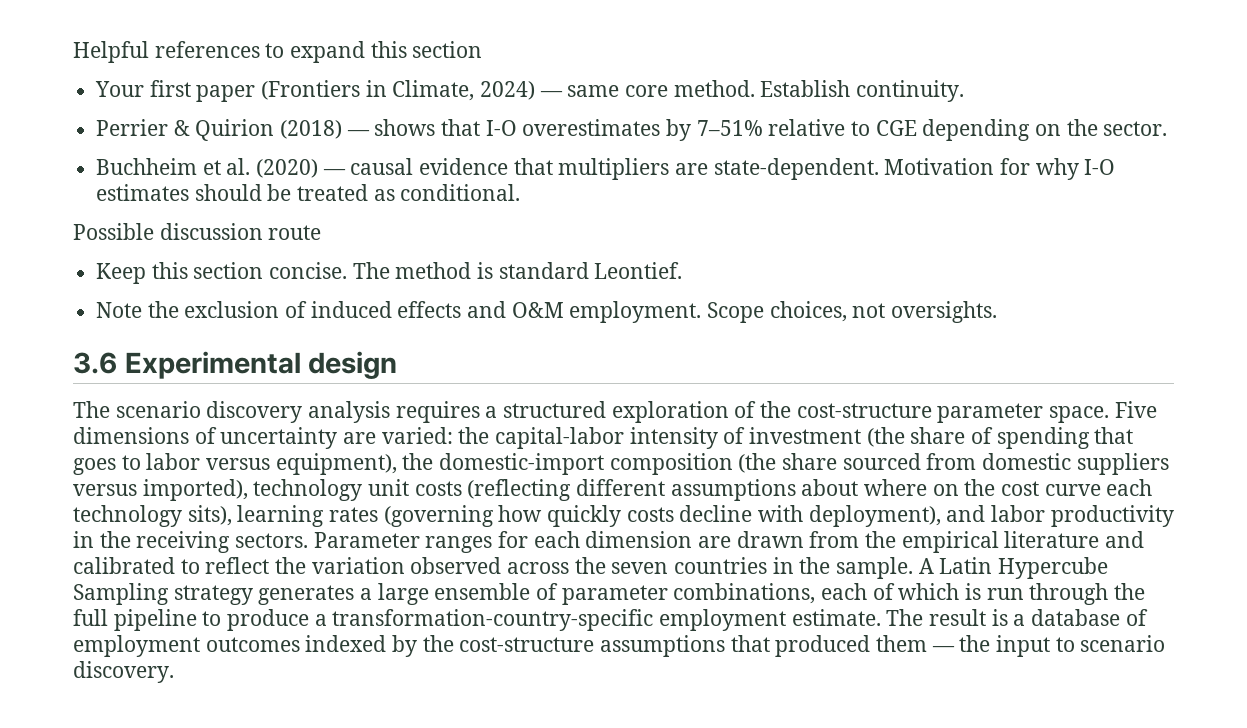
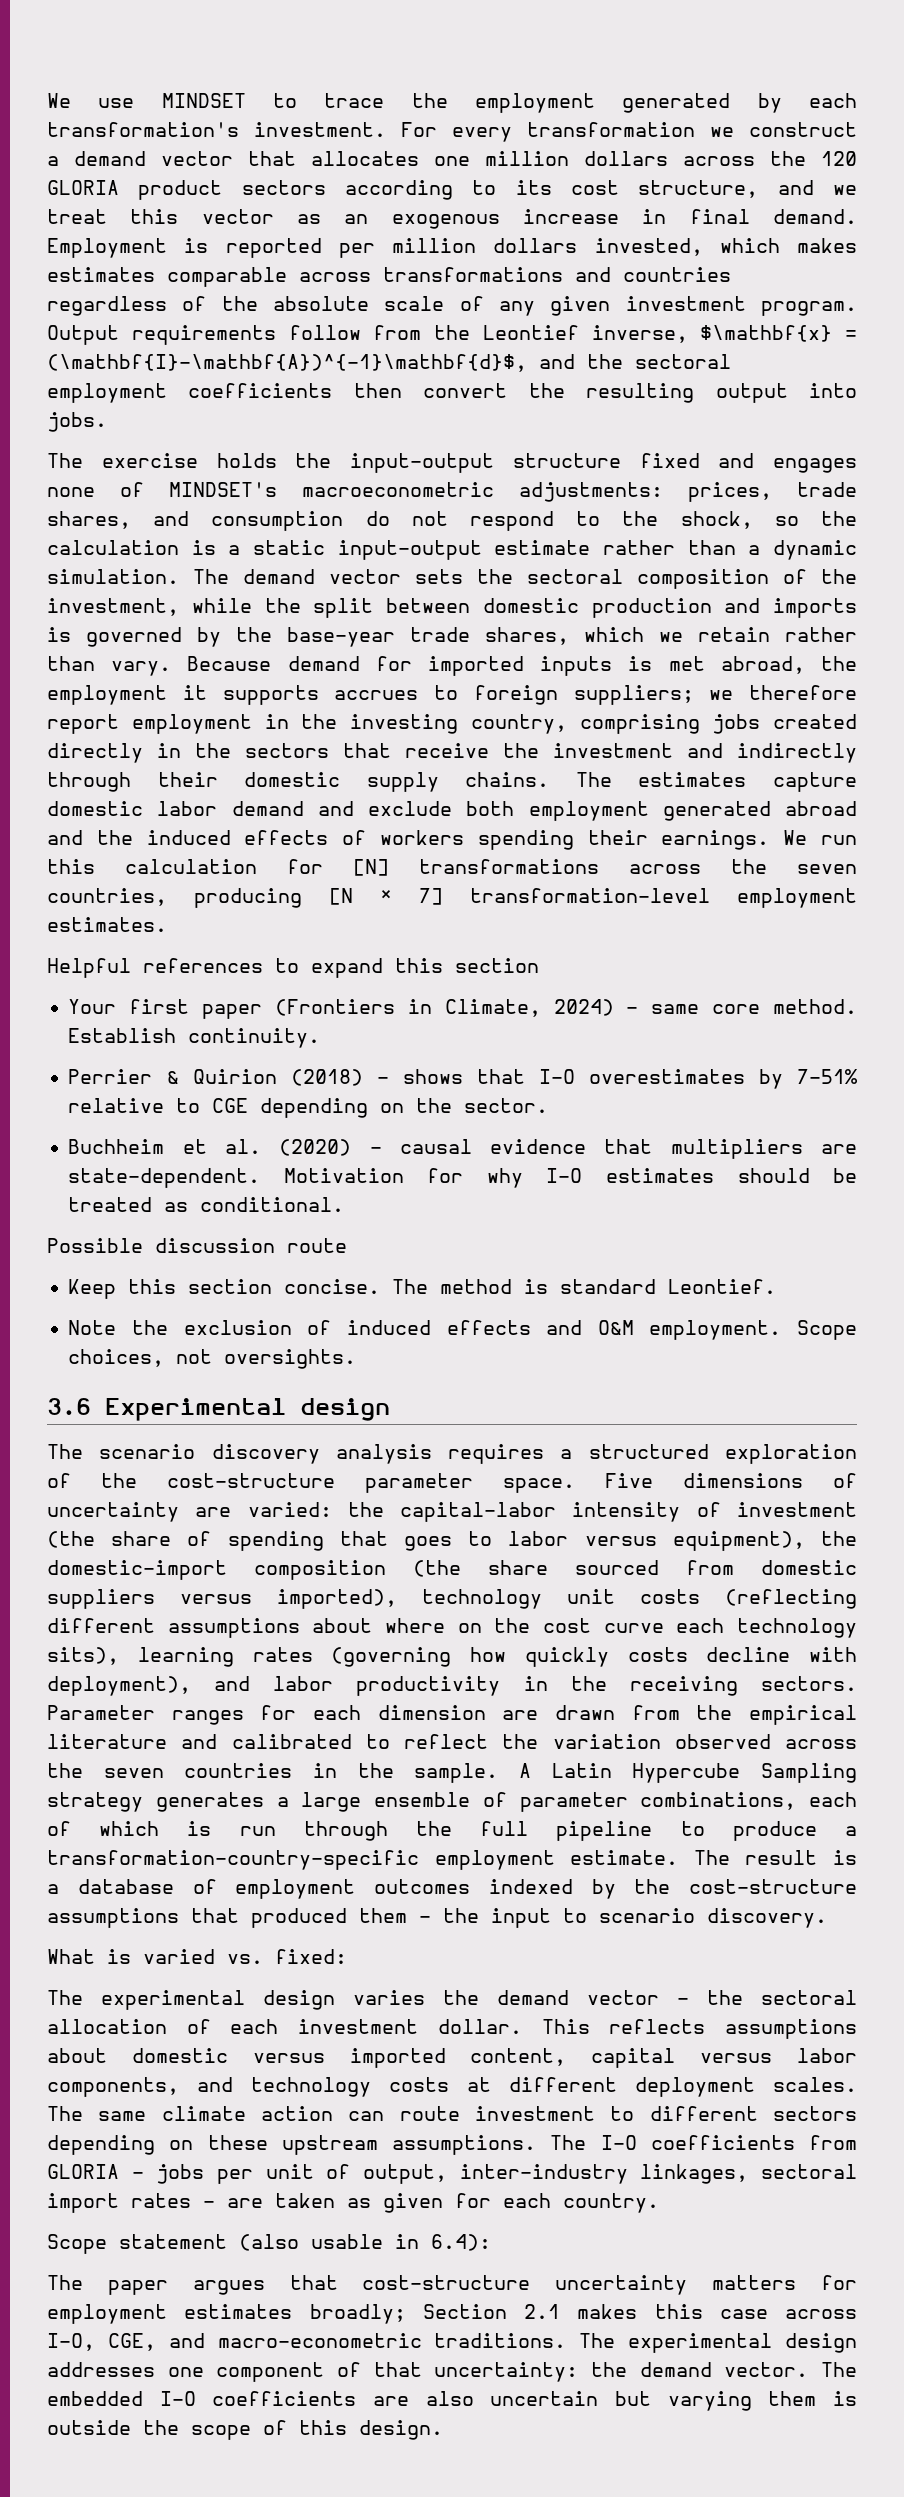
(73, 52) none -> [47,93,858,113] [47,122,857,142] [47,151,857,166] [47,180,857,200] [47,209,858,229] [47,238,857,258] [47,267,731,287] [47,296,857,316] [47,325,857,345] [47,354,731,372] [47,383,858,403] [47,412,107,432] [47,453,857,473] [47,482,857,502] [47,511,858,531] [47,540,857,560] [47,569,857,589] [47,598,857,618] [47,627,857,647] [47,656,858,676] [47,685,857,705] [47,714,857,734] [47,743,857,763] [47,772,857,792] [47,801,857,821] [47,830,857,850] [47,859,857,876] [47,888,857,908] [47,917,167,932] We use MINDSET to trace the employment generated by each transformation's investment. For every transformation we construct a demand vector that allocates one million dollars across the 120 GLORIA product sectors according to its cost structure, and we treat this vector as an exogenous increase in final demand. Employment is reported per million dollars invested, which makes estimates comparable across transformations and countries regardless of the absolute scale of any given investment program. Output requirements follow from the Leontief inverse, $\mathbf{x} = (\mathbf{I}-\mathbf{A})^{-1}\mathbf{d}$, and the sectoral employment coefficients then convert the resulting output into jobs. // The exercise holds the input-output structure fixed and engages none of MINDSET's macroeconometric adjustments: prices, trade shares, and consumption do not respond to the shock, so the calculation is a static input-output estimate rather than a dynamic simulation. The demand vector sets the sectoral composition of the investment, while the split between domestic production and imports is governed by the base-year trade shares, which we retain rather than vary. Because demand for imported inputs is met abroad, the employment it supports accrues to foreign suppliers; we therefore report employment in the investing country, comprising jobs created directly in the sectors that receive the investment and indirectly through their domestic supply chains. The estimates capture domestic labor demand and exclude both employment generated abroad and the induced effects of workers spending their earnings. We run this calculation for [N] transformations across the seven countries, producing [N × 7] transformation-level employment estimates. //
[539,91,563,97] — -> [626,1007,639,1014] –
[346,130,370,136] — -> [376,1077,389,1084] –
[322,169,346,175] — -> [369,1147,382,1154] –
[931,646,955,652] — -> [419,1916,431,1923] –
(174, 672) none -> [47,1949,347,1964] [47,1990,857,2010] [47,2019,857,2039] [47,2048,857,2068] [47,2077,857,2097] [47,2106,858,2121] [47,2135,857,2155] [47,2164,857,2184] [47,2193,659,2213] [47,2234,491,2254] [47,2275,857,2295] [47,2304,857,2324] [47,2333,857,2353] [47,2362,857,2382] [47,2391,857,2411] [47,2420,443,2440] // What is varied vs. fixed: // The experimental design varies the demand vector – the sectoral allocation of each investment dollar. This reflects assumptions about domestic versus imported content, capital versus labor components, and technology costs at different deployment scales. The same climate action can route investment to different sectors depending on these upstream assumptions. The I-O coefficients from GLORIA – jobs per unit of output, inter-industry linkages, sectoral import rates – are taken as given for each country. // Scope statement (also usable in 6.4): // The paper argues that cost-structure uncertainty matters for employment estimates broadly; Section 2.1 makes this case across I-O, CGE, and macro-econometric traditions. The experimental design addresses one component of that uncertainty: the demand vector. The embedded I-O coefficients are also uncertain but varying them is outside the scope of this design.

